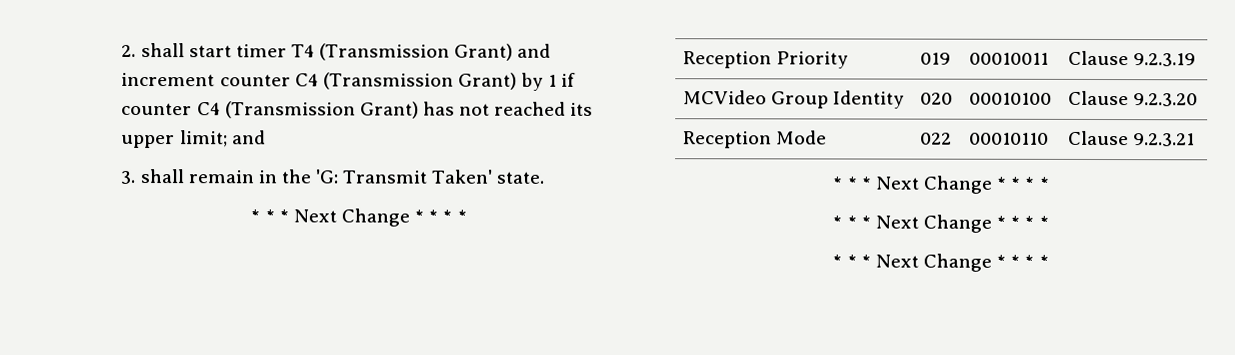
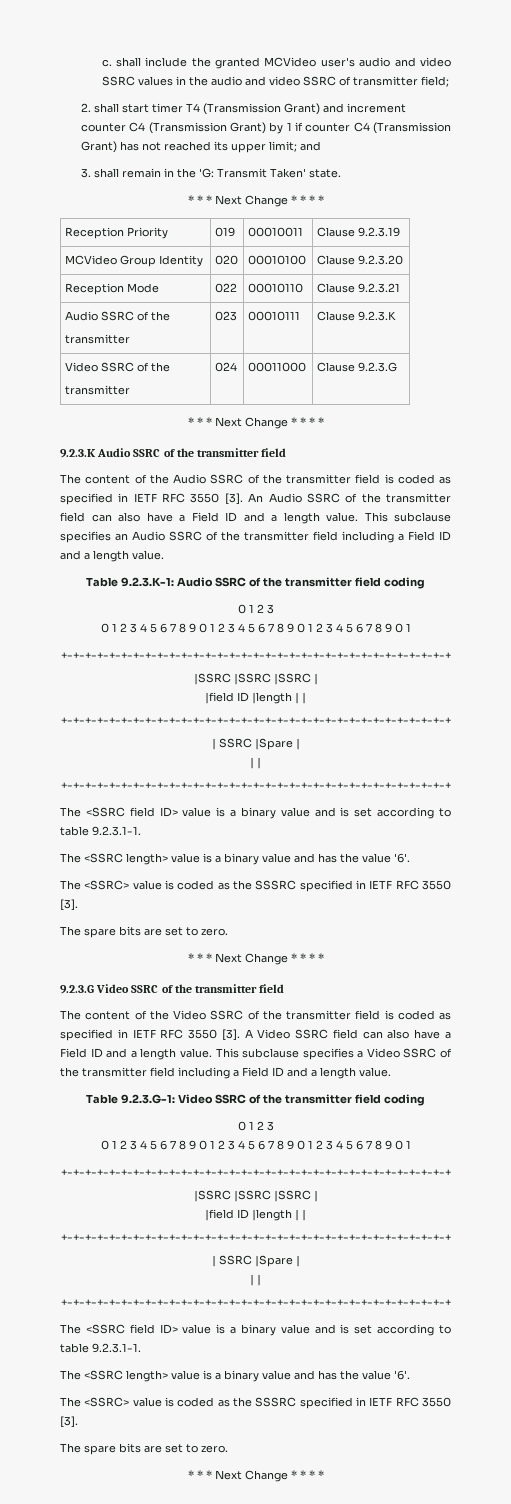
(121, 50) none -> [101,57,451,69] [101,76,449,87] c. shall include the granted MCVideo user's audio and video SSRC values in the audio and video SSRC of transmitter field; //
[832,175,1050,194] [832,214,1049,233] // * * * Next Change * * * * // * * * Next Change * * * * -> [64,311,170,321] [64,334,130,344] [214,311,237,321] [247,311,300,321] [316,311,396,321] [64,362,170,372] [64,385,130,395] [214,362,237,372] [247,362,306,372] [316,362,397,372] [187,417,324,429] [60,448,287,458] [60,474,451,484] [60,493,452,505] [60,512,451,524] [60,531,451,543] [60,550,164,562] [86,577,425,589] [237,604,274,614] [100,623,411,633] [60,652,451,659] [193,673,318,685] [205,692,306,704] [60,717,451,724] [211,738,300,750] [250,757,261,769] [60,782,451,789] [60,807,451,819] [60,826,141,836] [60,853,410,865] [60,880,451,892] [60,899,78,911] [60,926,228,938] [187,953,324,965] [60,984,285,994] [60,1010,451,1020] [60,1029,452,1041] [60,1048,452,1060] [60,1067,391,1079] [86,1094,425,1106] [237,1121,274,1131] [100,1140,411,1150] [60,1169,451,1176] [193,1190,318,1202] [205,1209,306,1221] [60,1234,451,1241] [211,1255,300,1267] [250,1274,261,1286] [60,1299,451,1306] [60,1324,451,1336] [60,1343,141,1353] [60,1370,410,1382] [60,1397,451,1409] [60,1416,78,1428] [60,1443,228,1455] // Audio SSRC of the // transmitter | 023 | 00010111 | Clause 9.2.3.K // Video SSRC of the // transmitter | 024 | 00011000 | Clause 9.2.3.G // * * * Next Change * * * * // 9.2.3.K Audio SSRC of the transmitter field // The content of the Audio SSRC of the transmitter field is coded as specified in IETF RFC 3550 [3]. An Audio SSRC of the transmitter field can also have a Field ID and a length value. This subclause specifies an Audio SSRC of the transmitter field including a Field ID and a length value. // Table 9.2.3.K-1: Audio SSRC of the transmitter field coding // 0 1 2 3 // 0 1 2 3 4 5 6 7 8 9 0 1 2 3 4 5 6 7 8 9 0 1 2 3 4 5 6 7 8 9 0 1 // +-+-+-+-+-+-+-+-+-+-+-+-+-+-+-+-+-+-+-+-+-+-+-+-+-+-+-+-+-+-+-+-+ // |SSRC |SSRC |SSRC | // |field ID |length | | // +-+-+-+-+-+-+-+-+-+-+-+-+-+-+-+-+-+-+-+-+-+-+-+-+-+-+-+-+-+-+-+-+ // | SSRC |Spare | // | | // +-+-+-+-+-+-+-+-+-+-+-+-+-+-+-+-+-+-+-+-+-+-+-+-+-+-+-+-+-+-+-+-+ // The <SSRC field ID> value is a binary value and is set according to table 9.2.3.1-1. // The <SSRC length> value is a binary value and has the value '6'. // The <SSRC> value is coded as the SSSRC specified in IETF RFC 3550 [3]. // The spare bits are set to zero. // * * * Next Change * * * * // 9.2.3.G Video SSRC of the transmitter field // The content of the Video SSRC of the transmitter field is coded as specified in IETF RFC 3550 [3]. A Video SSRC field can also have a Field ID and a length value. This subclause specifies a Video SSRC of the transmitter field including a Field ID and a length value. // Table 9.2.3.G-1: Video SSRC of the transmitter field coding // 0 1 2 3 // 0 1 2 3 4 5 6 7 8 9 0 1 2 3 4 5 6 7 8 9 0 1 2 3 4 5 6 7 8 9 0 1 // +-+-+-+-+-+-+-+-+-+-+-+-+-+-+-+-+-+-+-+-+-+-+-+-+-+-+-+-+-+-+-+-+ // |SSRC |SSRC |SSRC | // |field ID |length | | // +-+-+-+-+-+-+-+-+-+-+-+-+-+-+-+-+-+-+-+-+-+-+-+-+-+-+-+-+-+-+-+-+ // | SSRC |Spare | // | | // +-+-+-+-+-+-+-+-+-+-+-+-+-+-+-+-+-+-+-+-+-+-+-+-+-+-+-+-+-+-+-+-+ // The <SSRC field ID> value is a binary value and is set according to table 9.2.3.1-1. // The <SSRC length> value is a binary value and has the value '6'. // The <SSRC> value is coded as the SSSRC specified in IETF RFC 3550 [3]. // The spare bits are set to zero.

